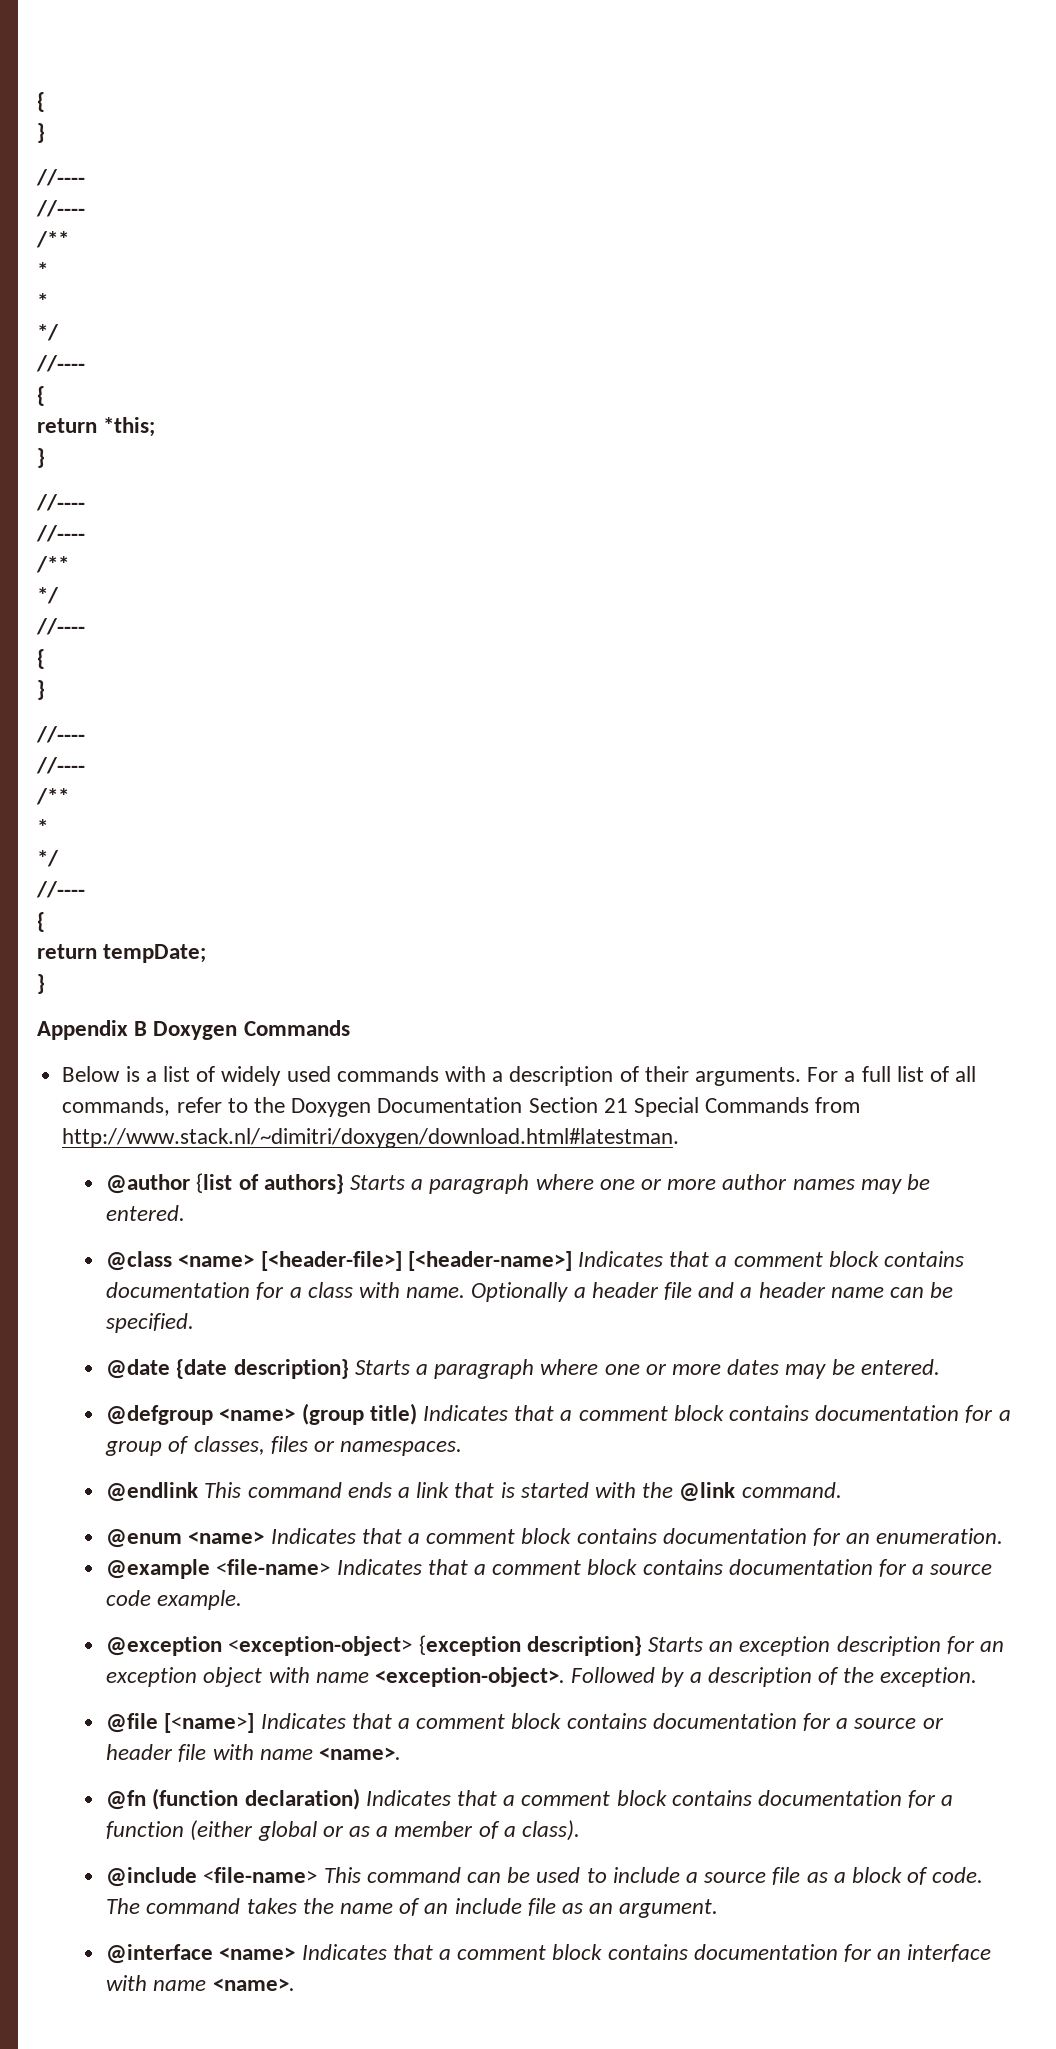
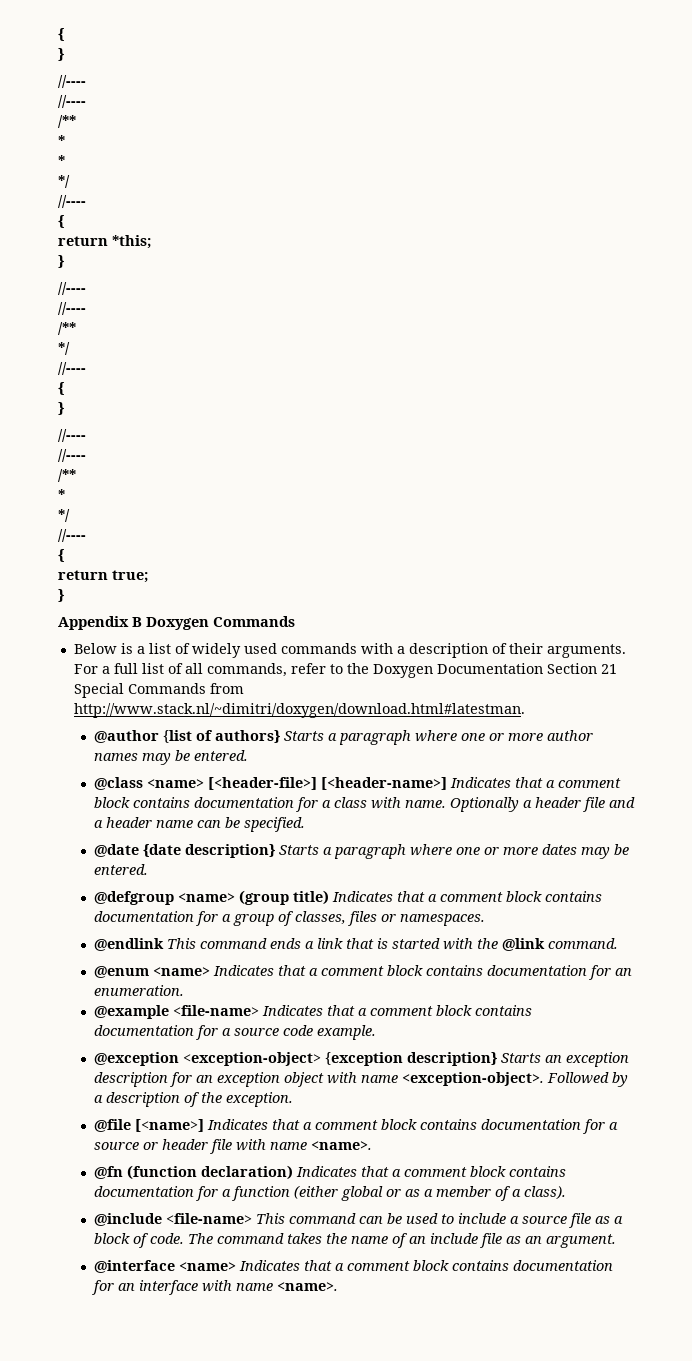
[103,944,207,963] tempDate; -> [112,570,148,583] true;

